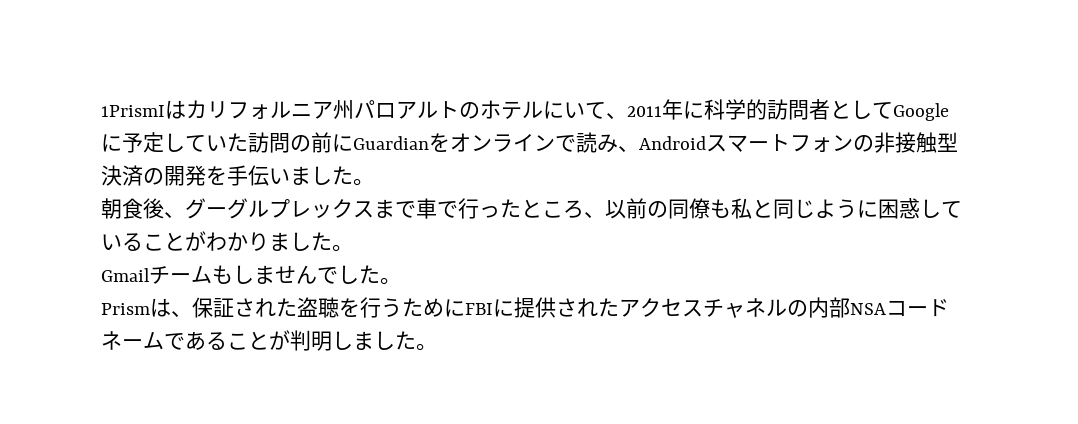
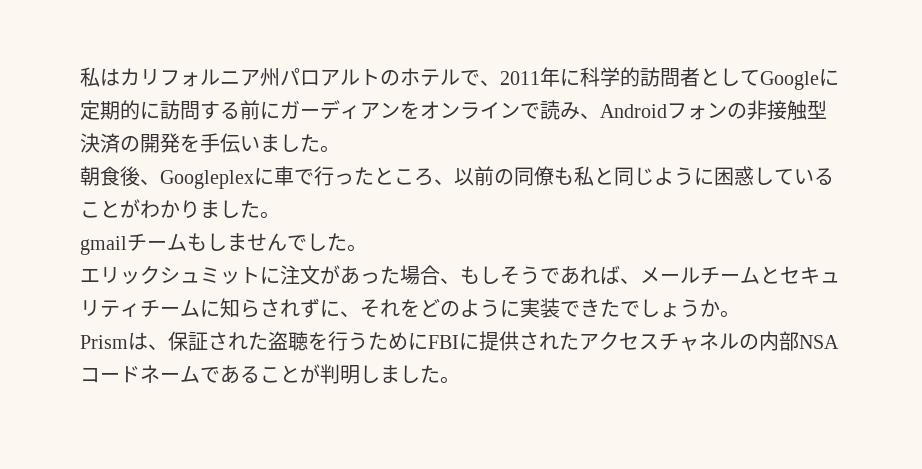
[101,105,165,117] 1PrismI -> [80,67,100,87] 私
[543,101,606,119] にいて -> [460,70,480,86] で
[122,132,429,153] 予定していた訪問の前にGuardian -> [80,100,400,120] 定期的に訪問する前にガーディアン
[706,134,790,152] スマート -> (667, 111) none
[185,198,416,219] グーグルプレックスまで -> [160,168,274,189] Googleplexに
[101,268,150,282] Gmail -> [80,236,127,255] gmail
(401, 281) none -> [80,265,840,285] [80,298,740,318] // エリックシュミットに注文があった場合、もしそうであれば、メールチームとセキュリティチームに知らされずに、それをどのように実装できたでしょうか。

